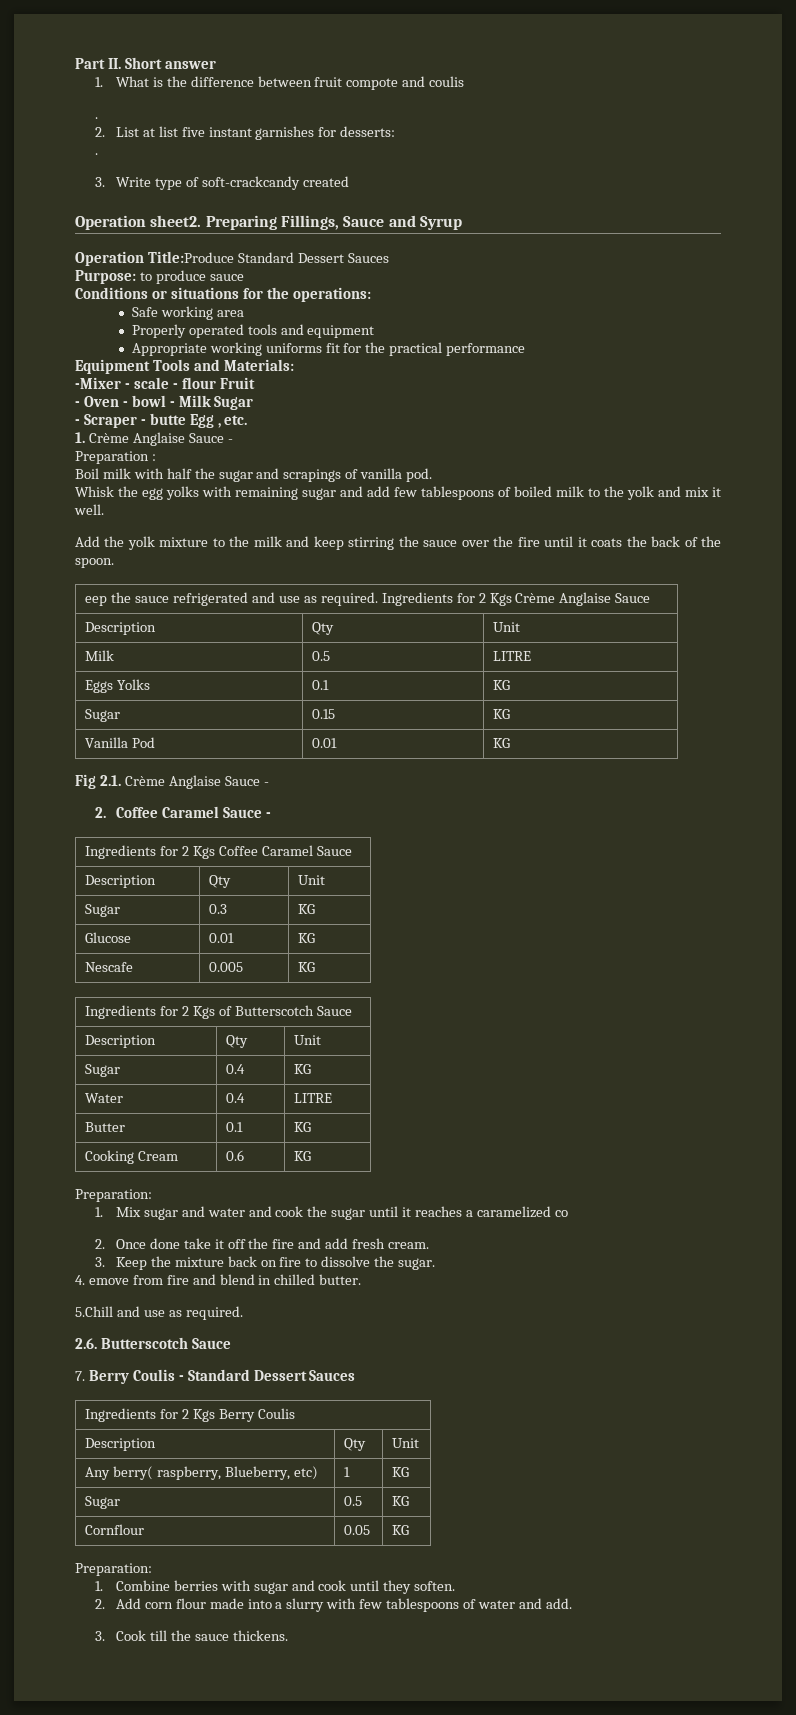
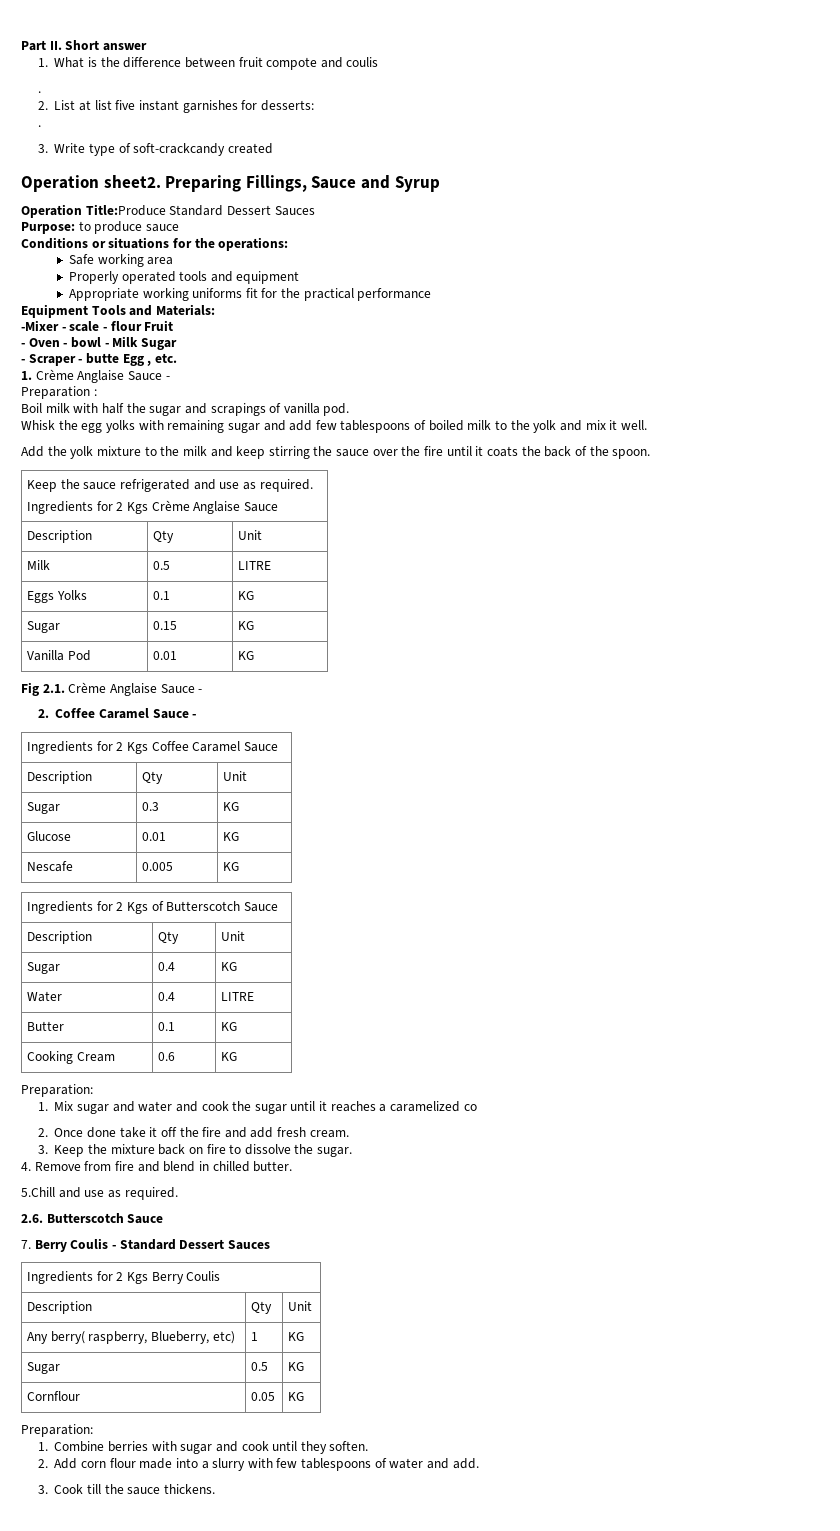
[85,596,108,606] eep -> [27,480,58,492] Keep
(378, 599) none -> (313, 485) //
[88,1278,129,1285] emove -> [34,1162,81,1171] Remove

